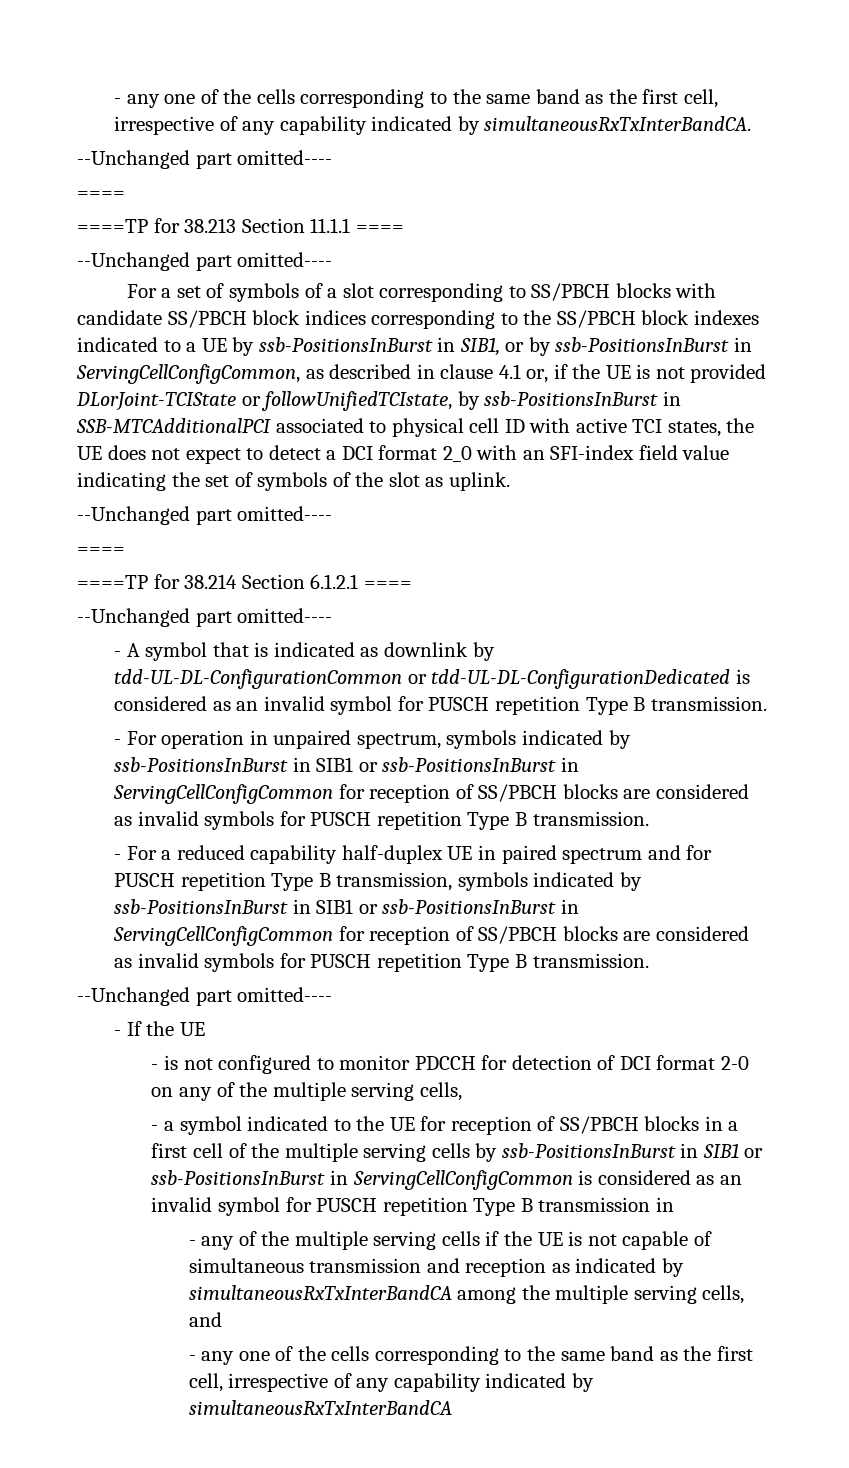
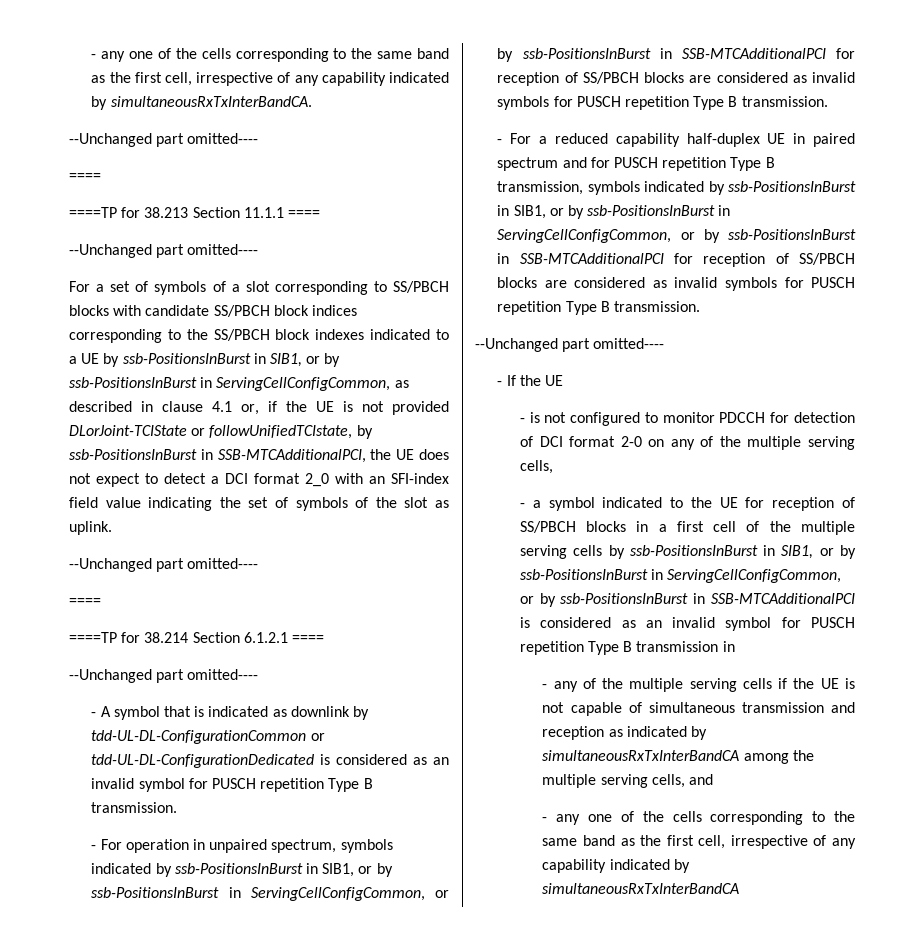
[76,418,721,437] SSB-MTCAdditionalPCI associated to physical cell ID with active TCI states, -> [217,449,366,463] SSB-MTCAdditionalPCI,
[316,757,579,772] [113,784,334,804] SIB1 or ssb-PositionsInBurst in ServingCellConfigCommon -> [322,863,393,877] [91,887,449,901] [497,48,826,62] SIB1, or by ssb-PositionsInBurst in ServingCellConfigCommon, or by ssb-PositionsInBurst in SSB-MTCAdditionalPCI
[316,899,579,914] [113,926,334,946] SIB1 or ssb-PositionsInBurst in ServingCellConfigCommon -> [513,205,731,219] [497,229,856,243] [497,253,664,264] SIB1, or by ssb-PositionsInBurst in ServingCellConfigCommon, or by ssb-PositionsInBurst in SSB-MTCAdditionalPCI
[702,1143,764,1158] [151,1170,573,1190] SIB1 or ssb-PositionsInBurst in ServingCellConfigCommon -> [781,545,857,559] [519,569,842,583] [519,593,855,607] SIB1, or by ssb-PositionsInBurst in ServingCellConfigCommon, or by ssb-PositionsInBurst in SSB-MTCAdditionalPCI

